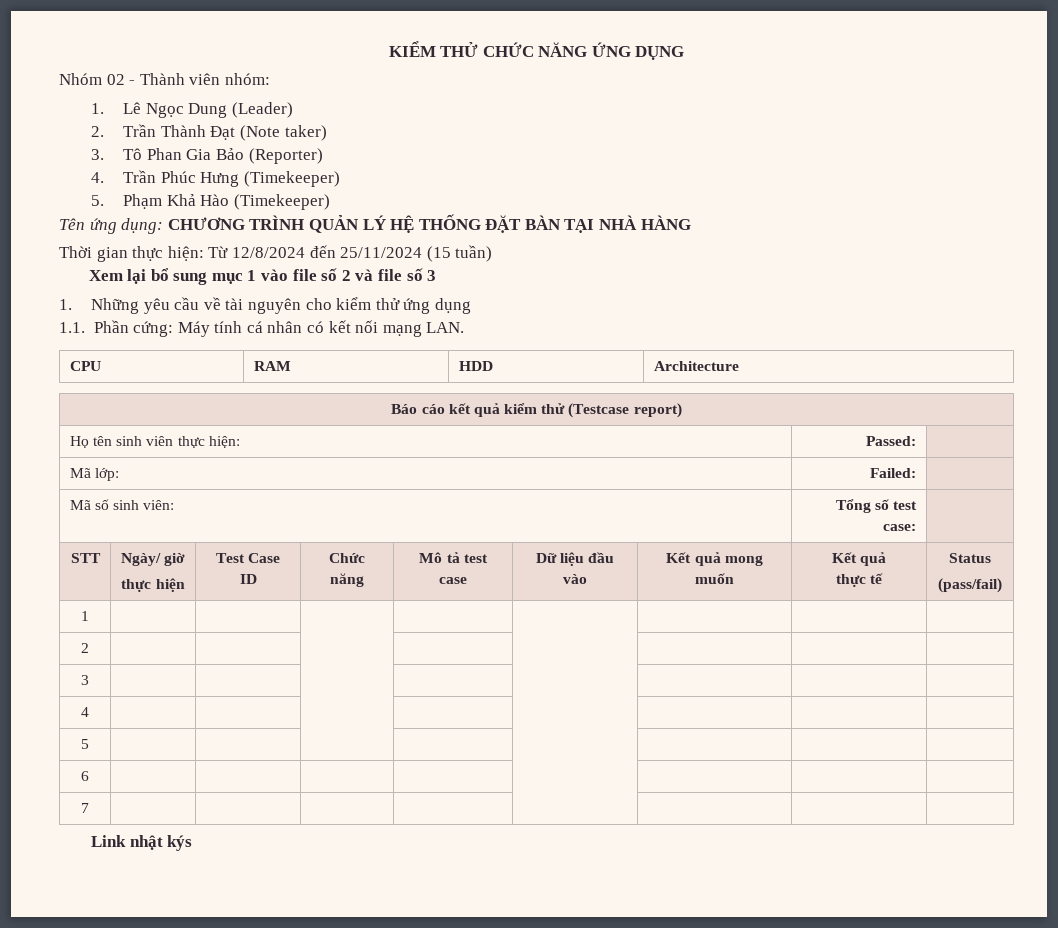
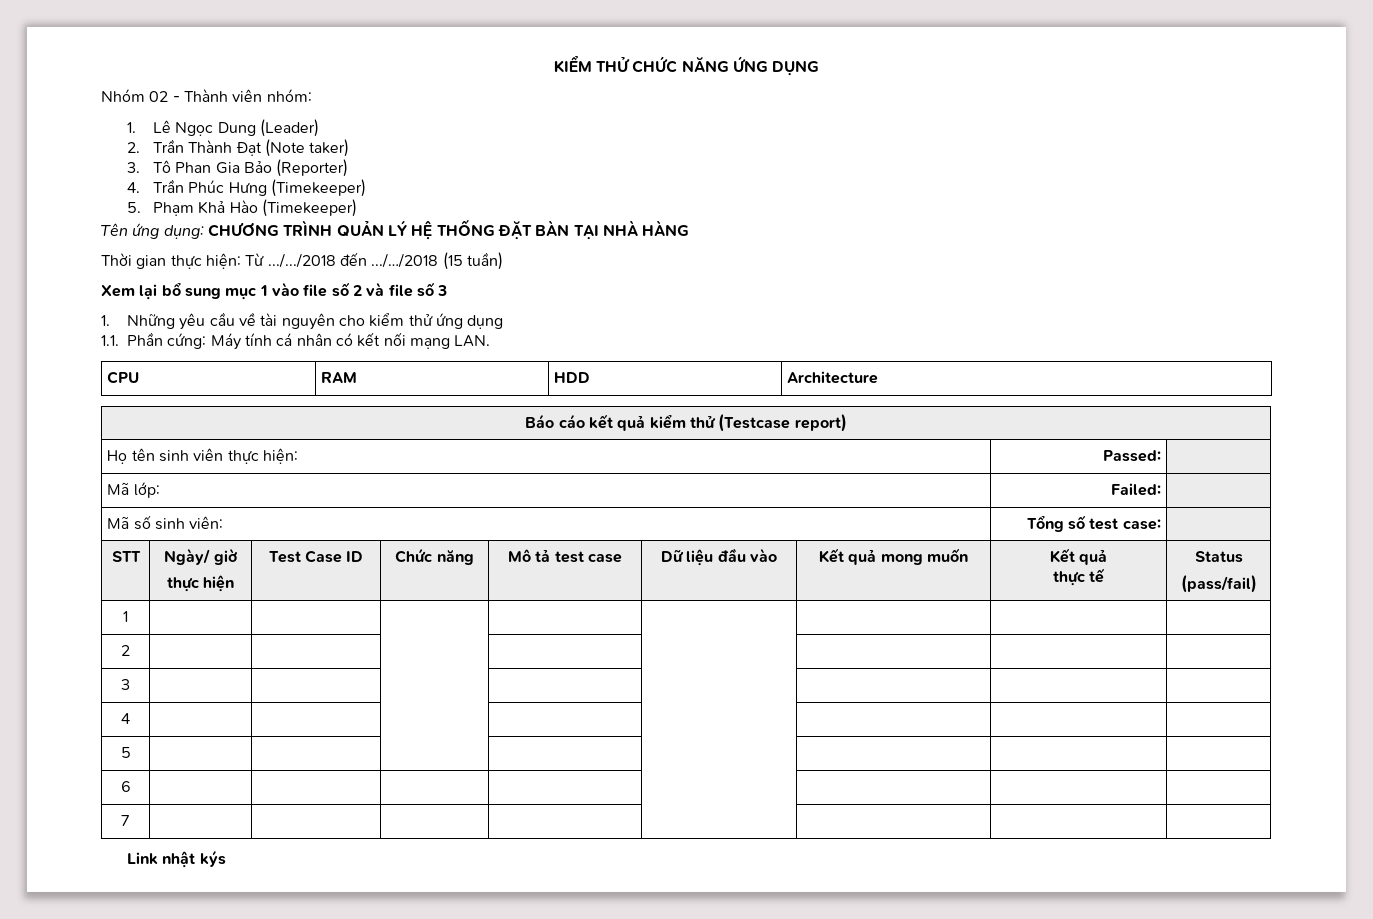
[231,245,423,258] 12/8/2024 đến 25/11/2024 -> [267,252,439,268] .../.../2018 đến .../…/2018

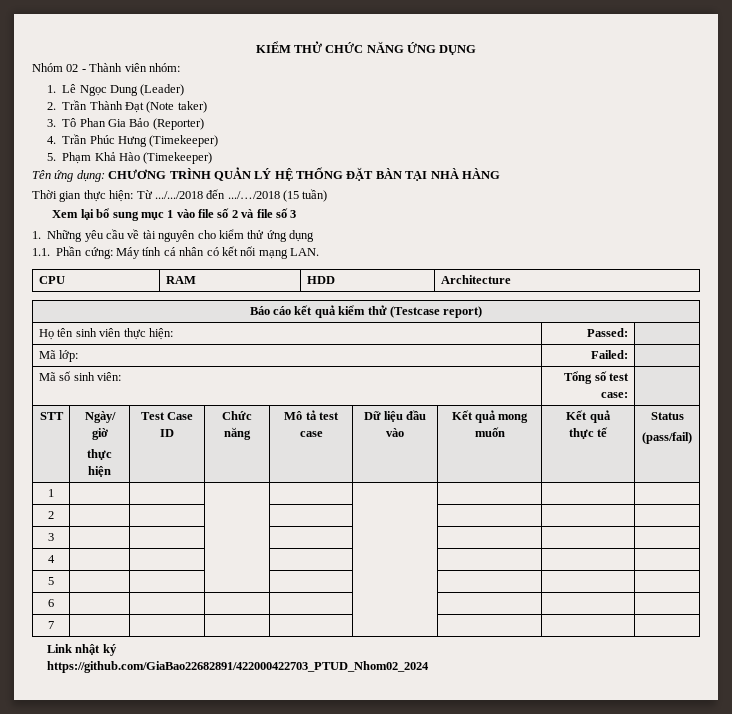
[199,850,226,867] kýs -> [102,644,117,656] [47,661,430,673] ký // https://github.com/GiaBao22682891/422000422703_PTUD_Nhom02_2024

